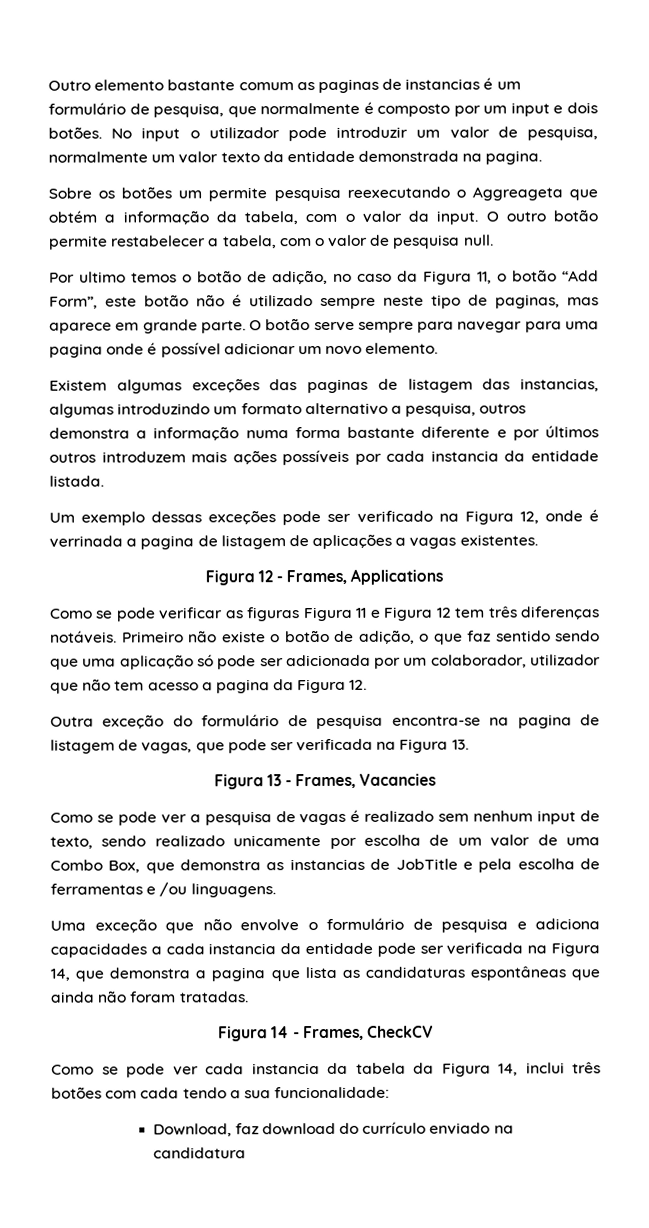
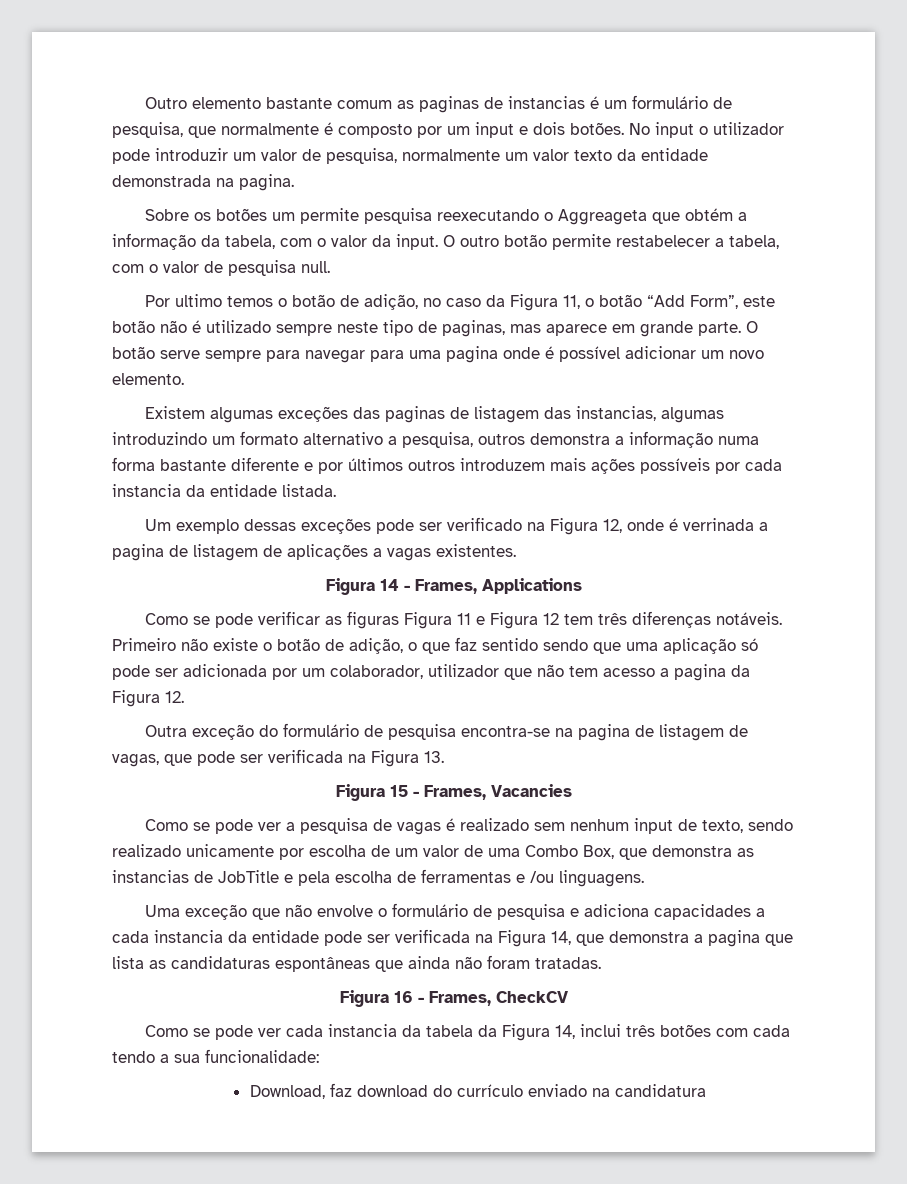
[257,570,273,583] 12 -> [379,579,399,591] 14
[266,774,282,787] 13 -> [389,785,408,797] 15
[271,1026,290,1039] 14 -> [393,991,413,1003] 16

